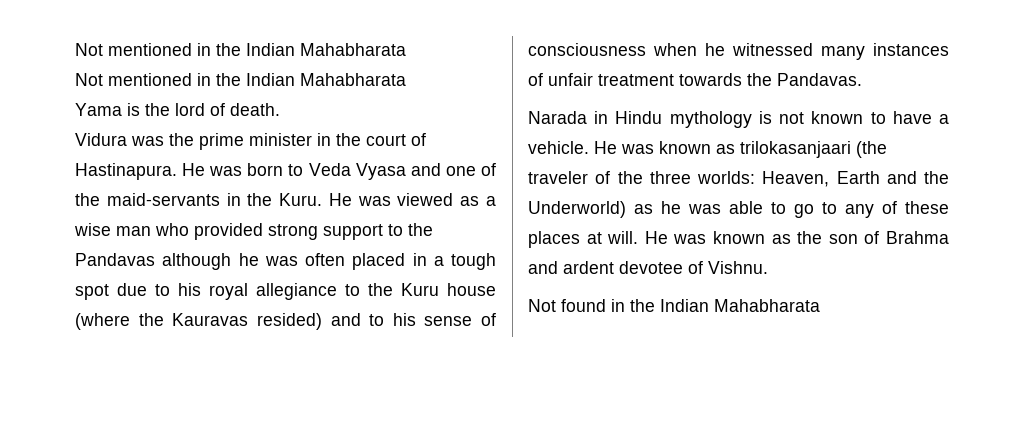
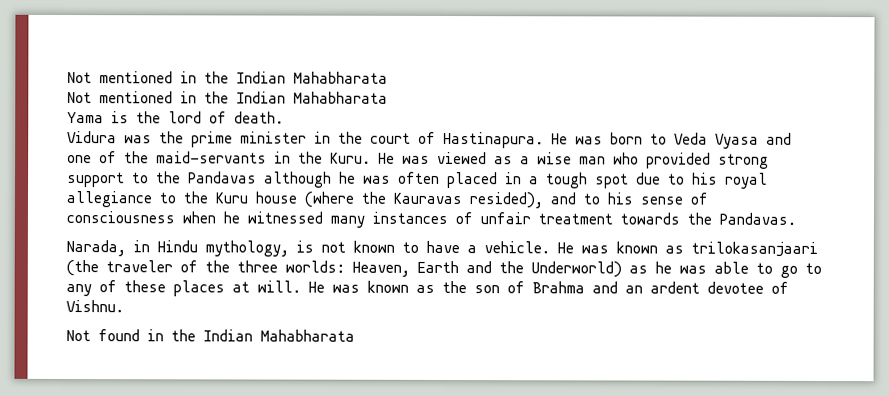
[256,313,322,330] resided) -> [469,192,544,209] resided),
[528,111,587,124] Narada -> [66,240,126,257] Narada,
[669,111,752,128] mythology -> [205,240,289,257] mythology,
(558, 267) none -> [625,285,643,294] an

